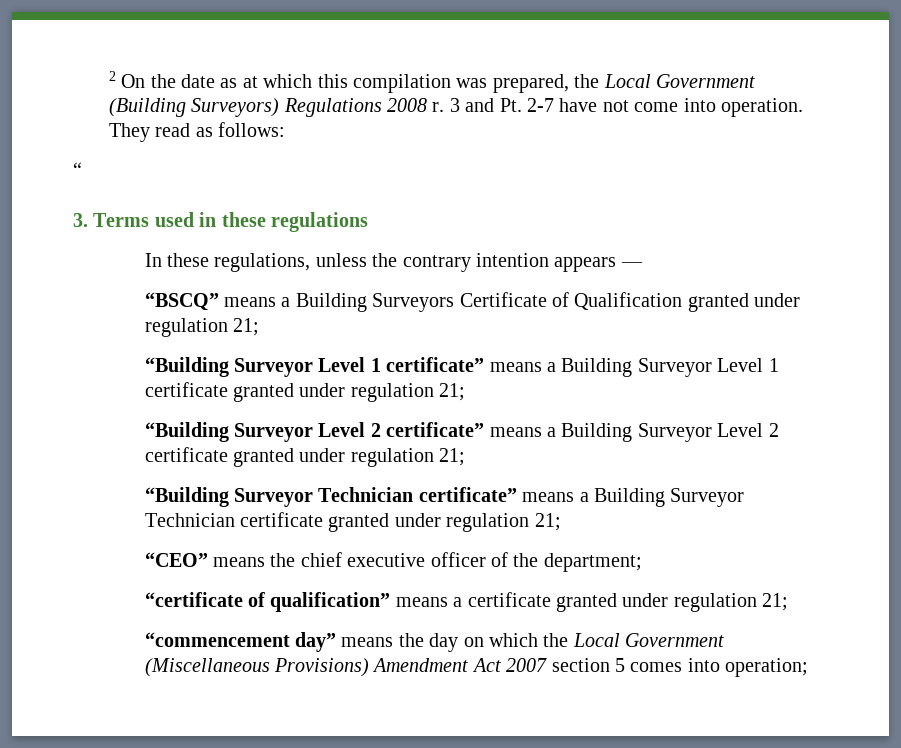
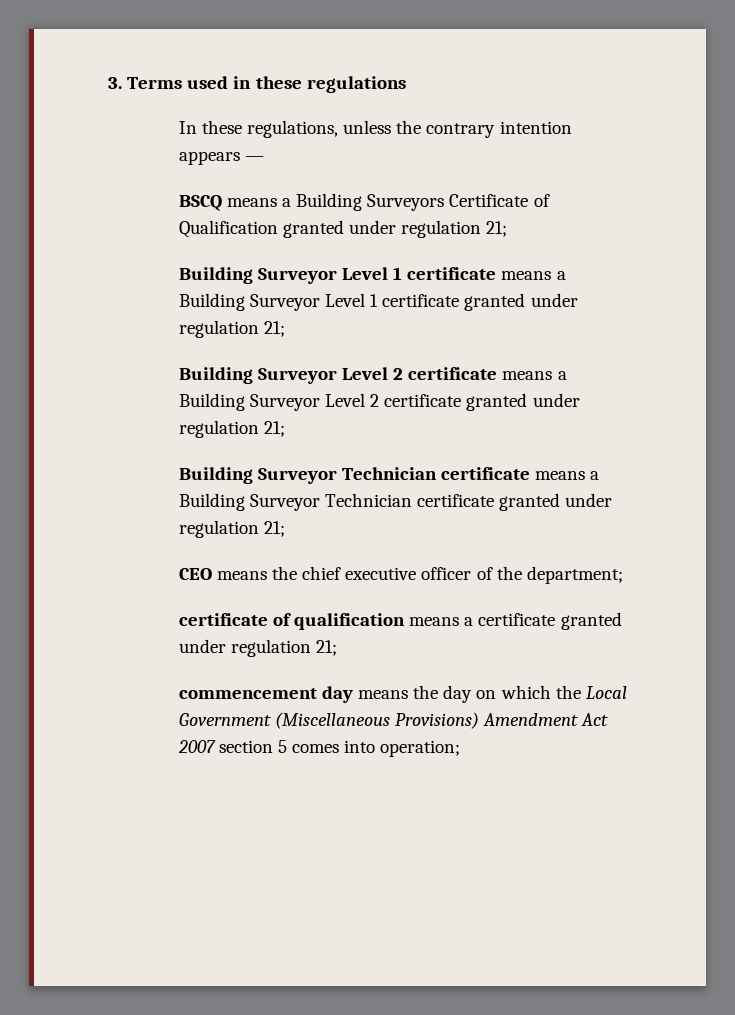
[108,71,756,93] [108,98,804,117] [108,122,286,142] [73,162,82,177] 2 On the date as at which this compilation was prepared, the Local Government (Building Surveyors) Regulations 2008 r. 3 and Pt. 2-7 have not come into operation. They read as follows: // “ // -> (108, 83) none
[144,292,219,311] “BSCQ” -> [178,195,222,211] BSCQ
[144,357,485,377] “Building Surveyor Level 1 certificate” -> [178,267,497,284] Building Surveyor Level 1 certificate
[144,422,485,442] “Building Surveyor Level 2 certificate” -> [178,367,498,384] Building Surveyor Level 2 certificate
[144,487,517,507] “Building Surveyor Technician certificate” -> [178,467,531,484] Building Surveyor Technician certificate
[144,552,208,567] “CEO” -> [178,568,212,580] CEO
[144,592,391,612] “certificate of qualification” -> [178,613,406,630] certificate of qualification
[144,632,337,652] “commencement day” -> [178,686,353,703] commencement day

